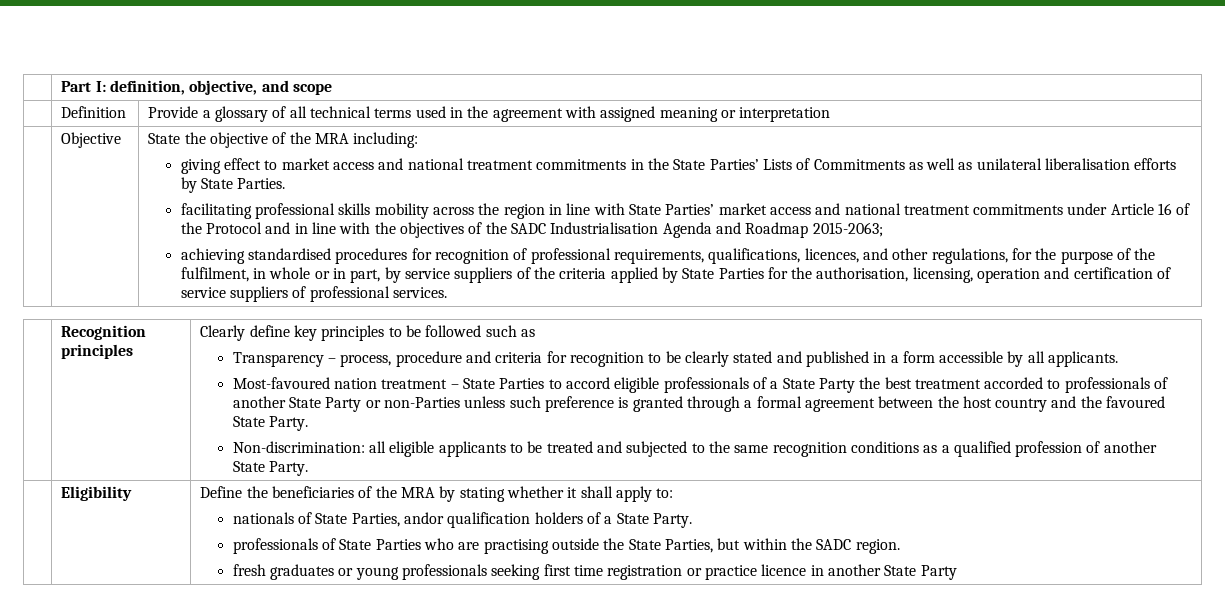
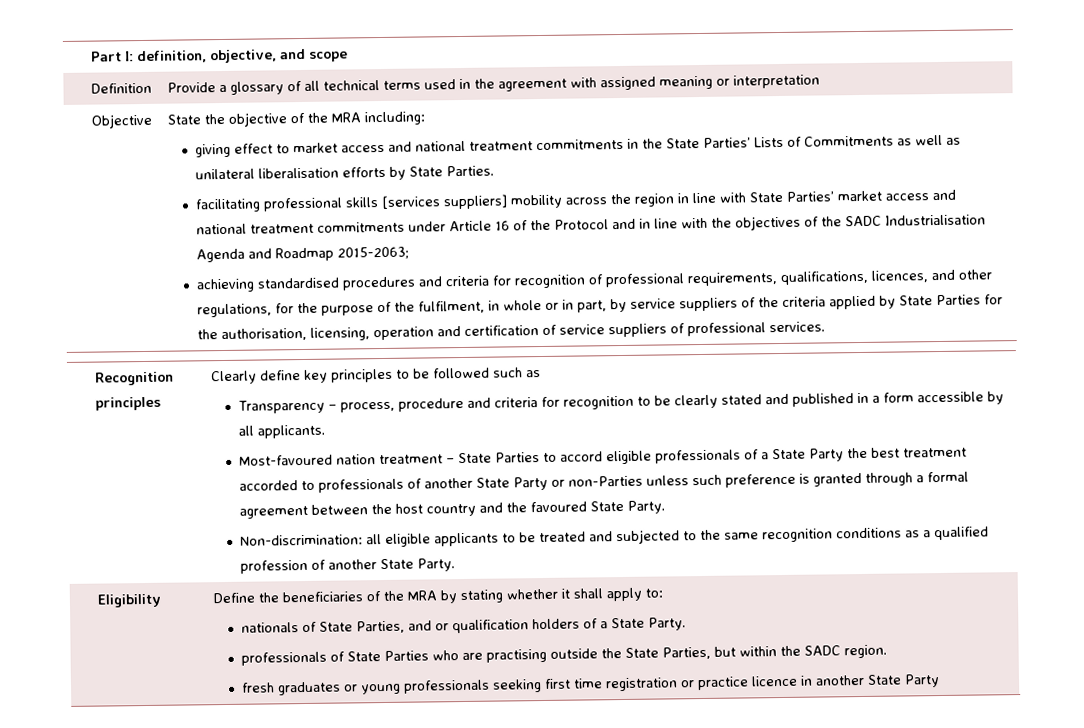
(371, 209) none -> [380,194,508,210] [services suppliers]
(408, 256) none -> [417,275,490,287] and criteria
[403,512,444,524] andor -> [407,620,449,631] and or

